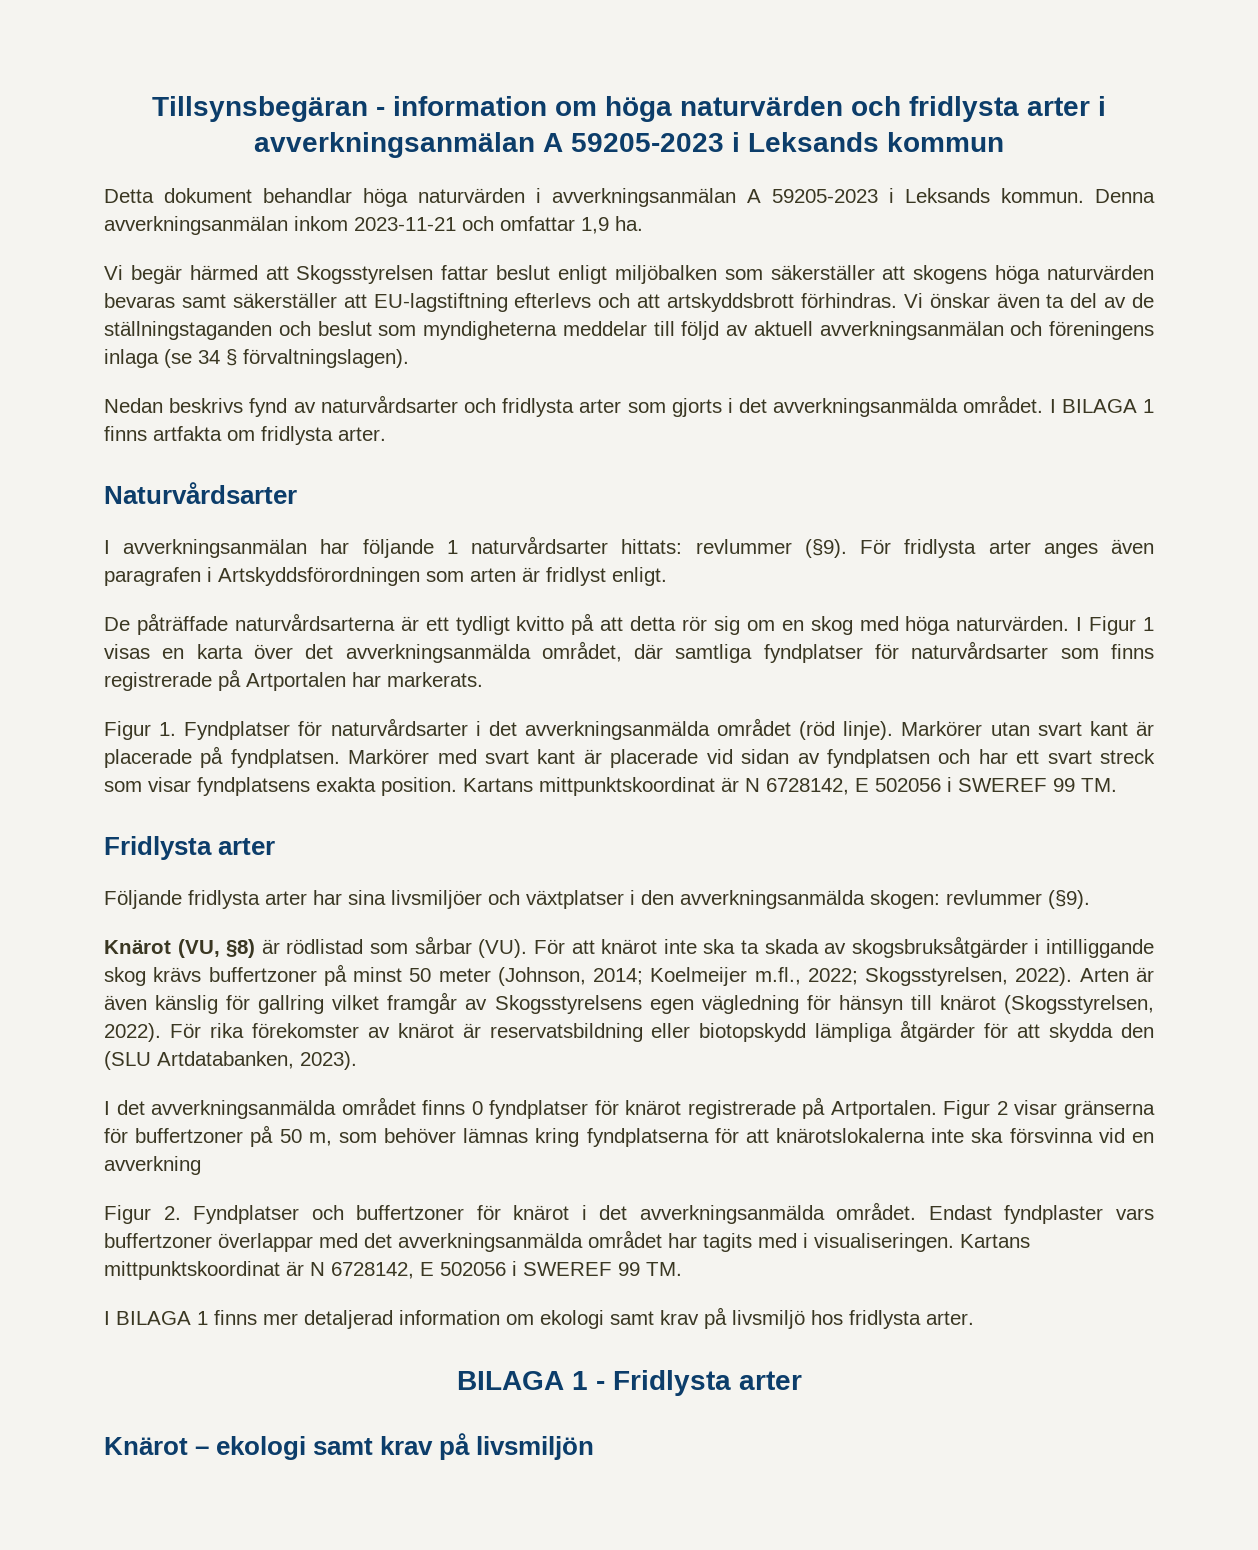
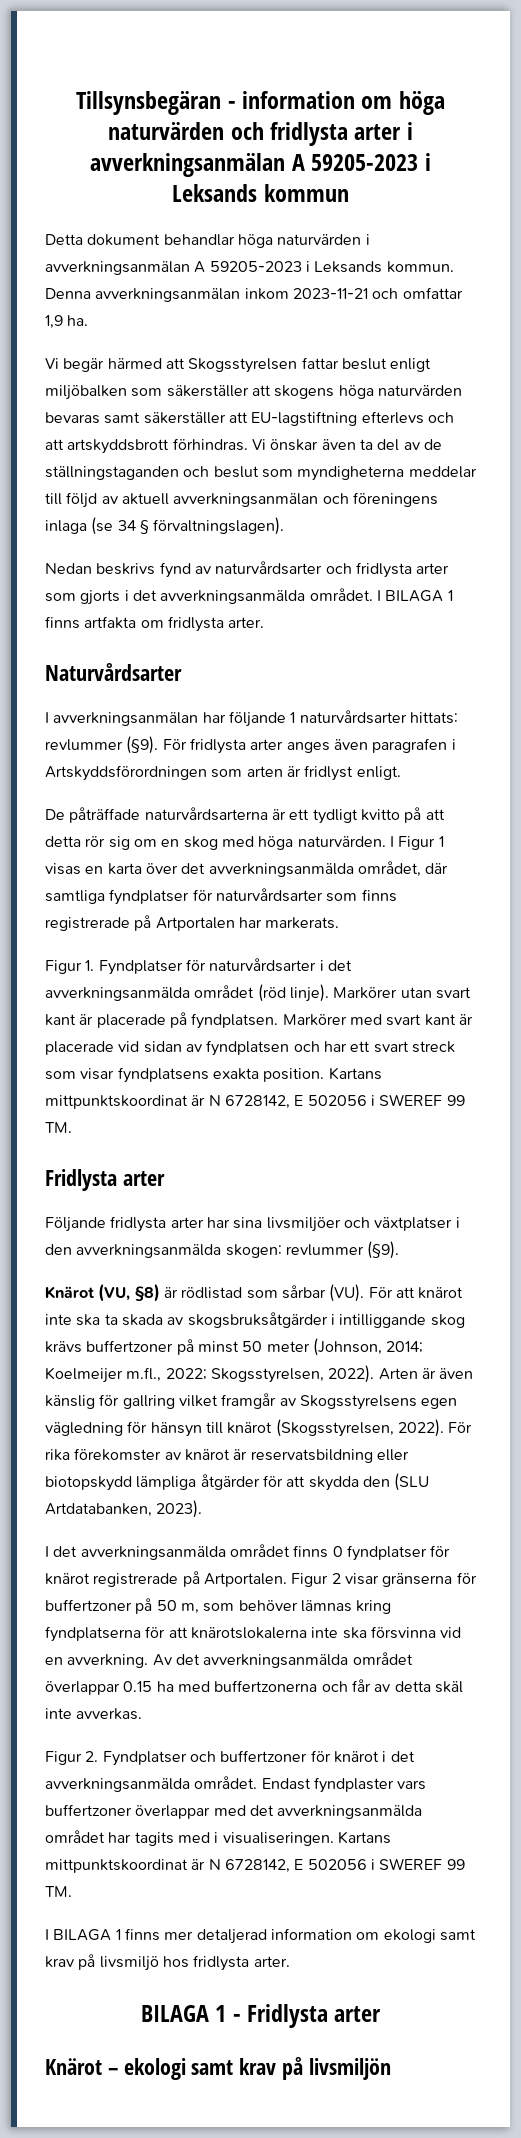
[104,1156,201,1175] avverkning -> [67,1652,413,1668] [45,1679,463,1695] [45,1708,143,1720] avverkning. Av det avverkningsanmälda området överlappar 0.15 ha med buffertzonerna och får av detta skäl inte avverkas.

